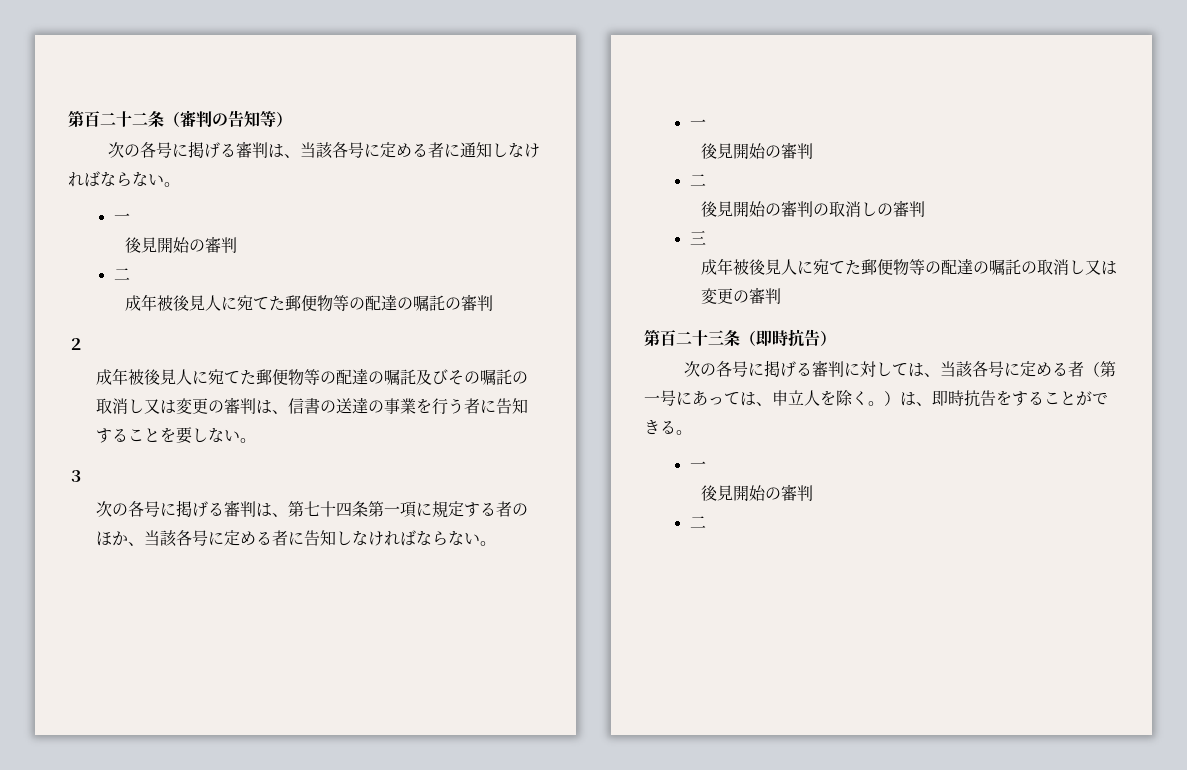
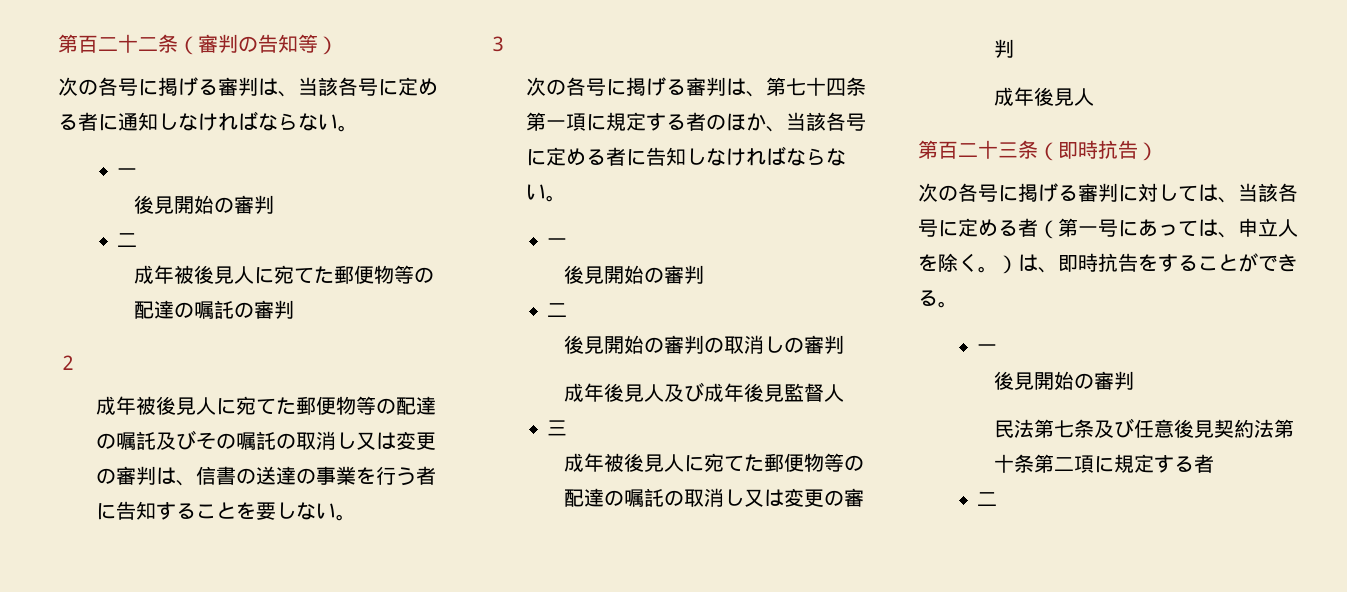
(925, 209) none -> [564,382,845,402] // 成年後見人及び成年後見監督人
(781, 296) none -> [994,87,1095,106] // 成年後見人
(813, 493) none -> [994,418,1295,438] [994,454,1215,473] // 民法第七条及び任意後見契約法第十条第二項に規定する者

